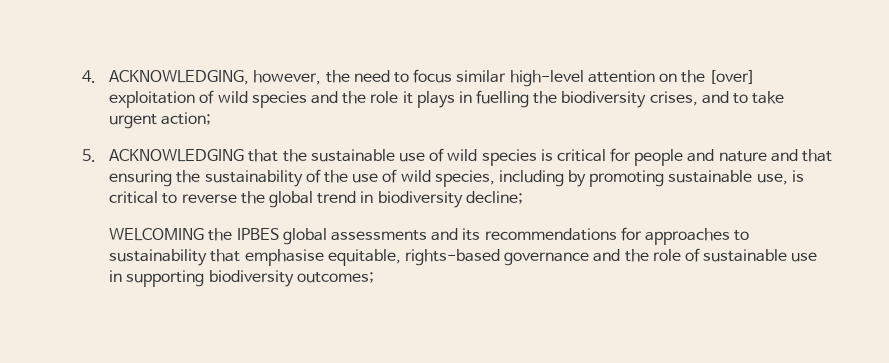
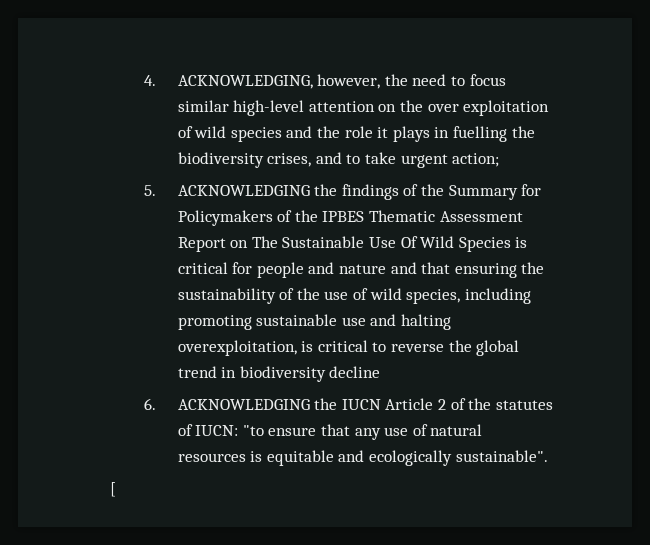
[709,70,756,84] [over] -> [427,104,459,112] over
[248,148,537,166] that the sustainable use of wild species -> [314,184,542,200] [177,210,523,226] [177,236,511,252] the findings of the Summary for Policymakers of the IPBES Thematic Assessment Report on The Sustainable Use Of Wild Species
[568,170,587,187] by -> (531, 296) none
[756,173,788,185] use, -> [341,314,452,330] [177,340,297,356] use and halting overexploitation,
[465,191,523,204] [109,227,750,245] [109,248,818,266] [109,270,374,287] decline; // WELCOMING the IPBES global assessments and its recommendations for approaches to sustainability that emphasise equitable, rights-based governance and the role of sustainable use in supporting biodiversity outcomes; -> [329,366,381,378] [143,398,553,410] [177,424,483,440] [177,450,548,466] [110,482,116,497] decline // 6. ACKNOWLEDGING the IUCN Article 2 of the statutes of IUCN: "to ensure that any use of natural resources is equitable and ecologically sustainable". // [

